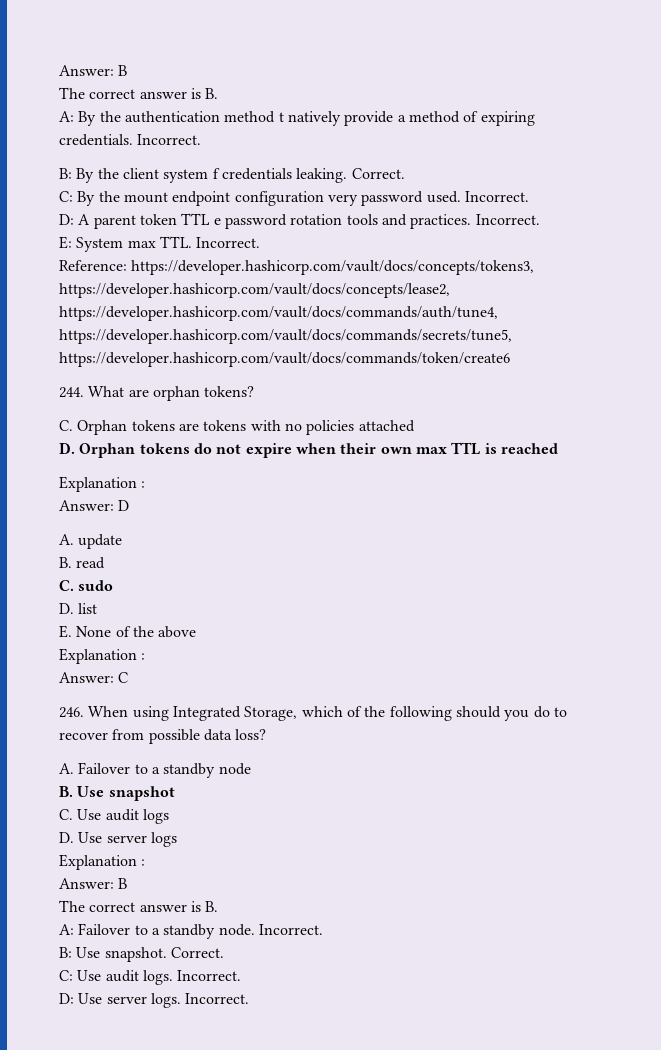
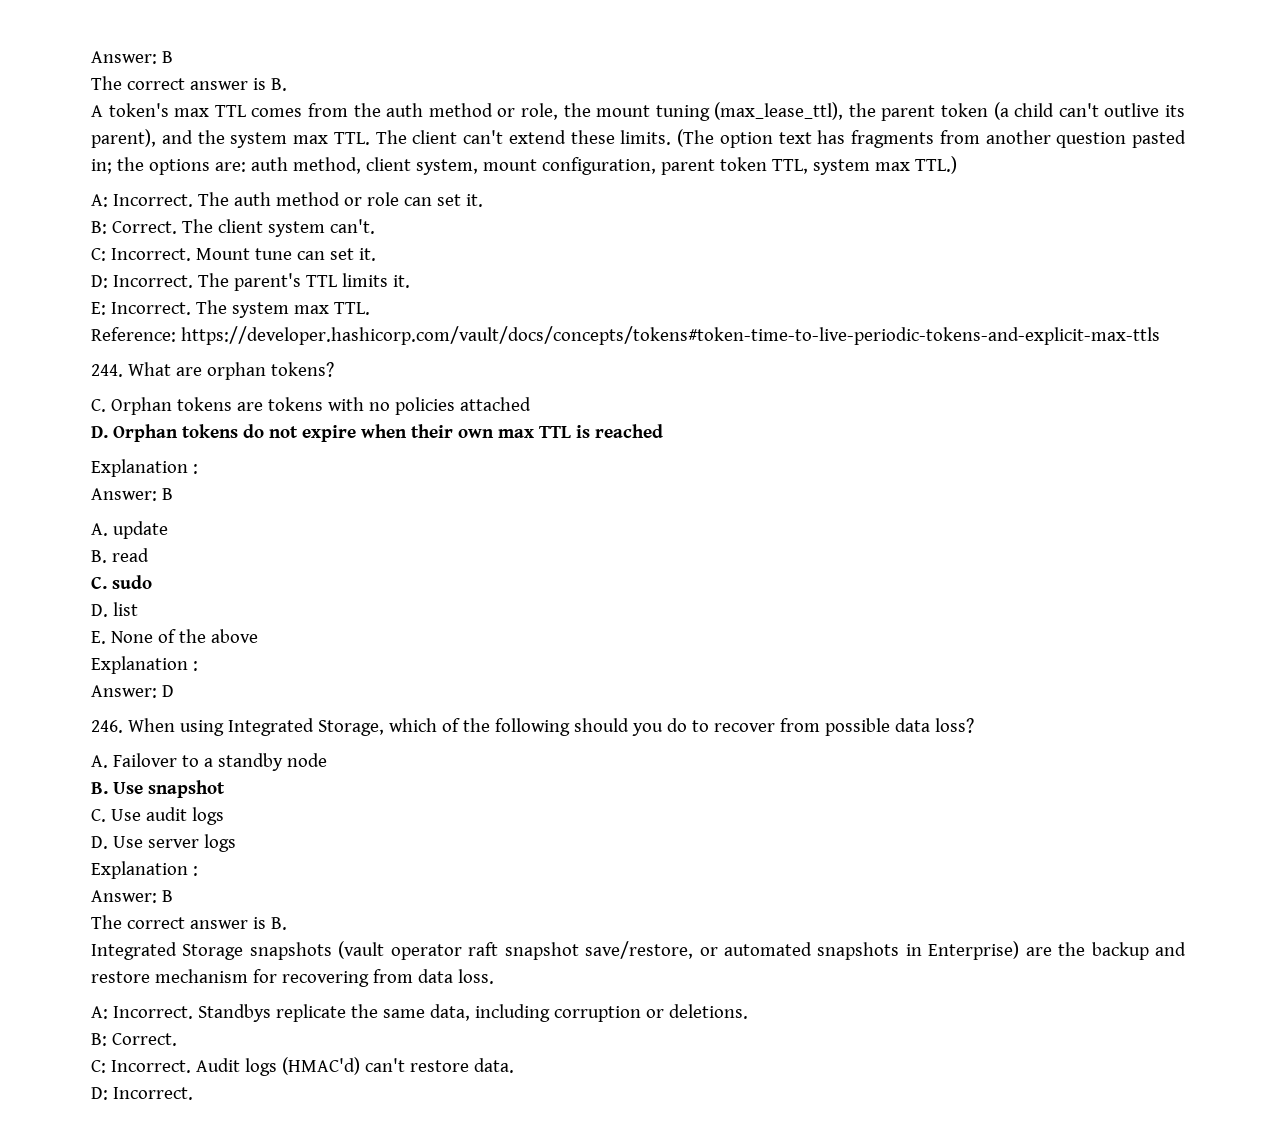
[59,65,128,76] [59,87,219,99] [59,111,535,126] [59,134,202,146] [59,168,405,183] [59,191,529,206] [59,213,540,229] [59,236,261,252] Answer: B // The correct answer is B. // A: By the authentication method t natively provide a method of expiring credentials. Incorrect. // B: By the client system f credentials leaking. Correct. // C: By the mount endpoint configuration very password used. Incorrect. // D: A parent token TTL e password rotation tools and practices. Incorrect. // E: System max TTL. Incorrect. -> [91,51,173,64] [91,76,287,91] [91,102,1186,121] [91,129,1186,148] [91,156,957,175] [91,192,483,207] [91,219,375,237] [91,248,376,261] [91,273,410,291] [91,300,370,318] Answer: B // The correct answer is B. // A token's max TTL comes from the auth method or role, the mount tuning (max_lease_ttl), the parent token (a child can't outlive its parent), and the system max TTL. The client can't extend these limits. (The option text has fragments from another question pasted in; the options are: auth method, client system, mount configuration, parent token TTL, system max TTL.) // A: Incorrect. The auth method or role can set it. // B: Correct. The client system can't. // C: Incorrect. Mount tune can set it. // D: Incorrect. The parent's TTL limits it. // E: Incorrect. The system max TTL.
[131,260,535,275] [59,283,450,298] [59,306,498,321] [59,329,512,344] [59,352,510,367] https://developer.hashicorp.com/vault/docs/concepts/tokens3, https://developer.hashicorp.com/vault/docs/concepts/lease2, https://developer.hashicorp.com/vault/docs/commands/auth/tune4, https://developer.hashicorp.com/vault/docs/commands/secrets/tune5, https://developer.hashicorp.com/vault/docs/commands/token/create6 -> [180,326,1160,345] https://developer.hashicorp.com/vault/docs/concepts/tokens#token-time-to-live-periodic-tokens-and-explicit-max-ttls
[118,500,130,511] D -> [161,488,173,500] B
[118,672,129,683] C -> [161,685,174,697] D
[59,923,323,939] [59,947,224,962] [59,970,242,985] [59,993,181,1008] A: Failover to a standby node. Incorrect. // B: Use snapshot. Correct. // C: Use audit logs. Incorrect. // D: Use server logs. -> [91,941,1186,960] [91,969,494,987] [91,1004,748,1022] [91,1033,177,1046] [91,1057,514,1076] [91,1087,108,1100] Integrated Storage snapshots (vault operator raft snapshot save/restore, or automated snapshots in Enterprise) are the backup and restore mechanism for recovering from data loss. // A: Incorrect. Standbys replicate the same data, including corruption or deletions. // B: Correct. // C: Incorrect. Audit logs (HMAC'd) can't restore data. // D:

